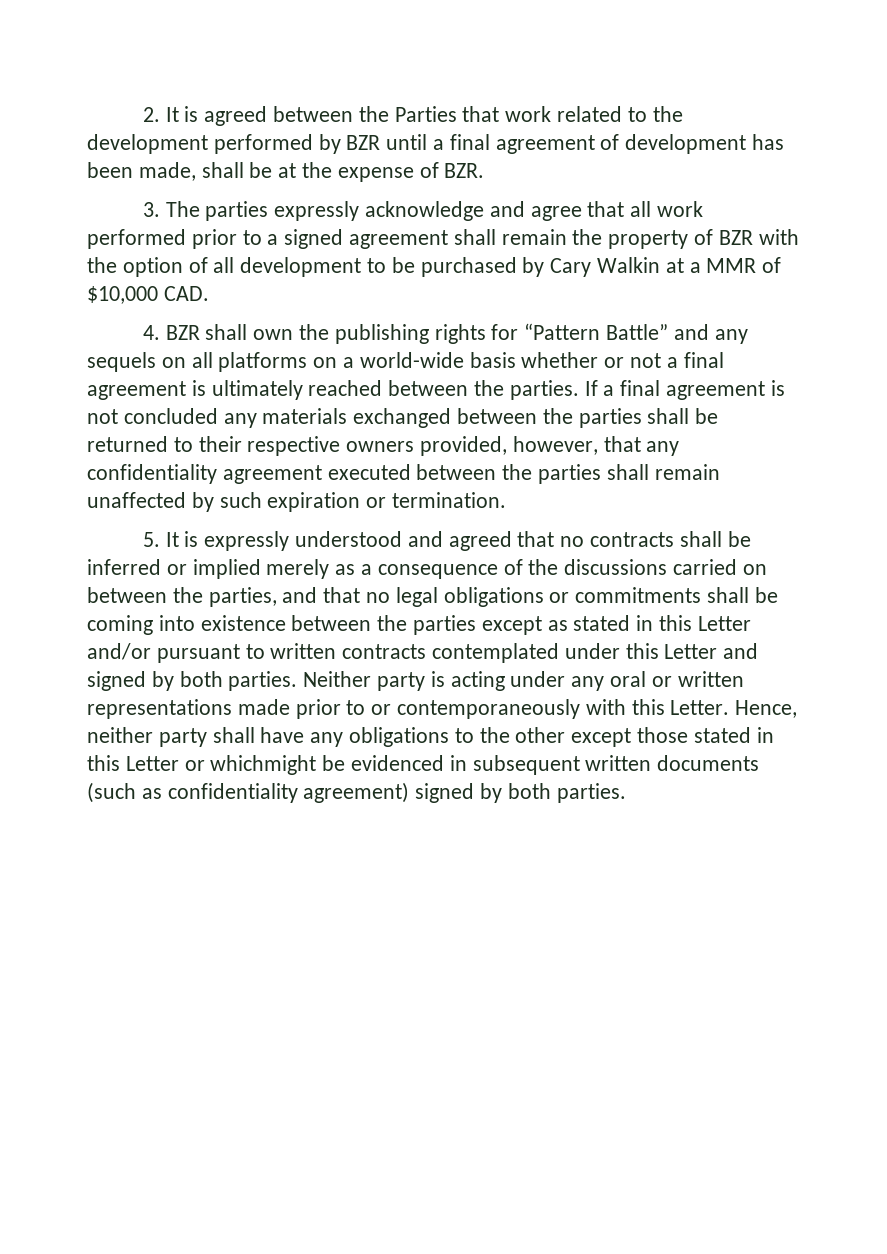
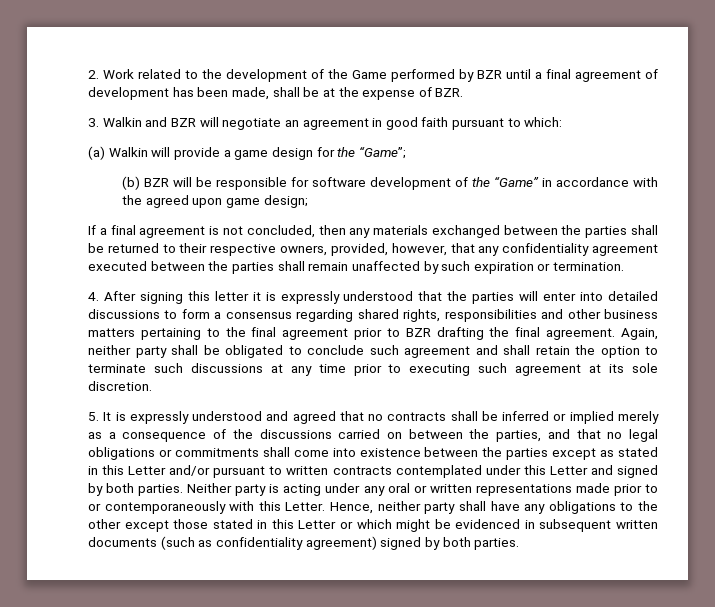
[165,106,552,126] It is agreed between the Parties that work -> [103,69,134,79] Work
(208, 144) none -> [311,69,387,79] of the Game
[165,201,703,221] [87,229,799,249] [87,257,782,277] [87,286,209,304] [142,323,748,344] [87,352,724,372] [87,380,579,400] The parties expressly acknowledge and agree that all work performed prior to a signed agreement shall remain the property of BZR with the option of all development to be purchased by Cary Walkin at a MMR of $10,000 CAD. // 4. BZR shall own the publishing rights for “Pattern Battle” and any sequels on all platforms on a world-wide basis whether or not a final agreement is ultimately reached between the parties. -> [102,117,563,130] [88,146,406,160] [122,176,658,190] [122,195,308,208] Walkin and BZR will negotiate an agreement in good faith pursuant to which: // (a) Walkin will provide a game design for the “Game”; // (b) BZR will be responsible for software development of the “Game” in accordance with the agreed upon game design; //
[123,408,218,424] concluded -> [246,225,346,238] concluded, then
[346,441,415,452] owners -> [280,245,328,256] owners,
(507, 500) none -> [88,291,658,304] [88,309,658,322] [88,327,658,340] [88,345,658,358] [88,363,658,376] [88,381,152,391] // 4. After signing this letter it is expressly understood that the parties will enter into detailed discussions to form a consensus regarding shared rights, responsibilities and other business matters pertaining to the final agreement prior to BZR drafting the final agreement. Again, neither party shall be obligated to conclude such agreement and shall retain the option to terminate such discussions at any time prior to executing such agreement at its sole discretion.
[754,587,778,603] [87,615,153,635] be coming -> [293,450,329,457] come
[210,755,317,775] whichmight -> [356,519,431,532] which might

